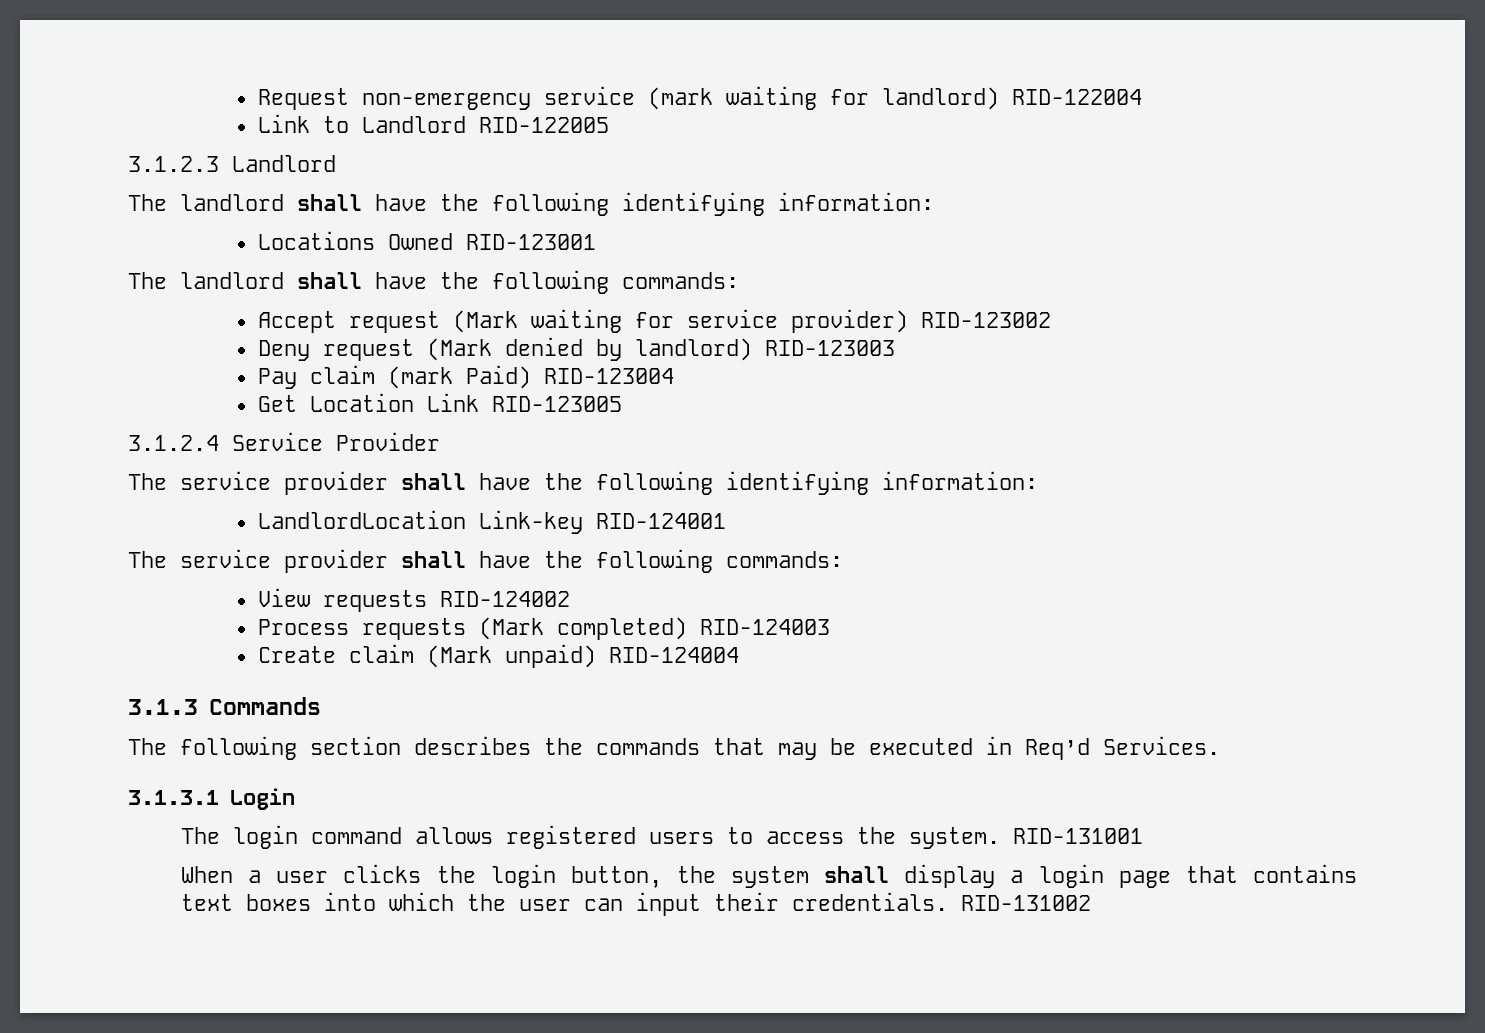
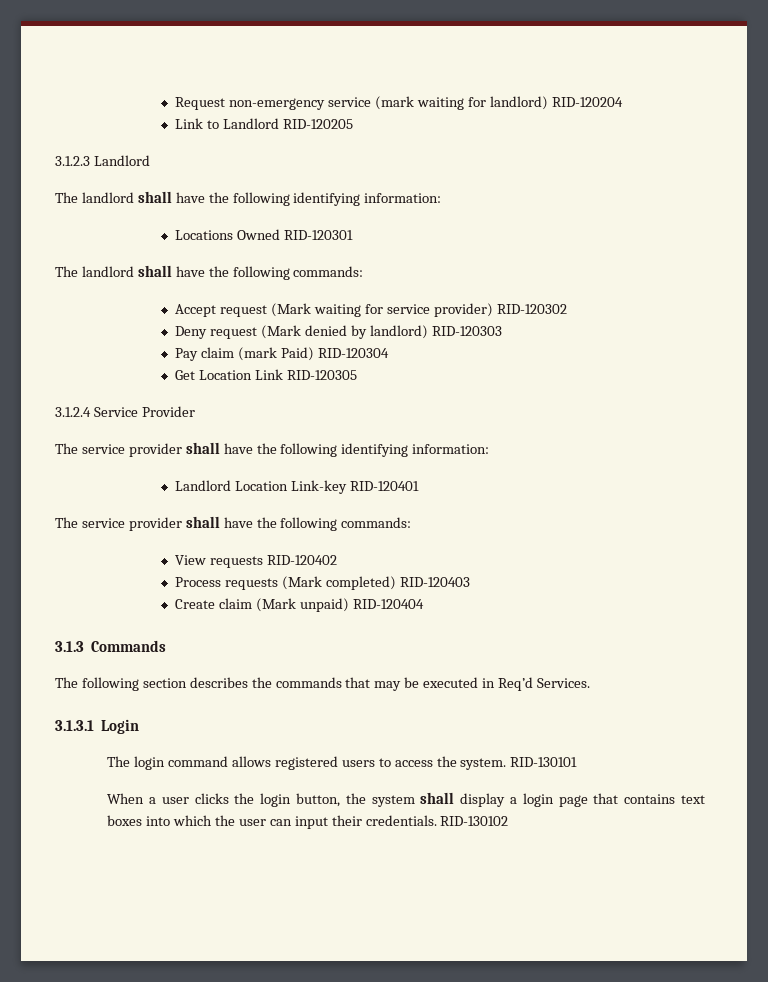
[1011,89,1142,105] RID-122004 -> [551,97,623,107] RID-120204
[478,117,609,133] RID-122005 -> [283,119,354,129] RID-120205
[465,234,596,250] RID-123001 -> [284,230,354,240] RID-120301
[920,312,1051,328] RID-123002 -> [496,304,567,314] RID-120302
[764,340,895,356] RID-123003 -> [431,326,502,336] RID-120303
[543,368,674,384] RID-123004 -> [318,348,390,358] RID-120304
[491,396,622,412] RID-123005 -> [287,370,358,380] RID-120305
[257,510,726,534] LandlordLocation Link-key RID-124001 -> [175,480,420,494] Landlord Location Link-key RID-120401
[439,591,570,607] RID-124002 -> [267,555,338,565] RID-120402
[699,619,830,635] RID-124003 -> [400,577,471,587] RID-120403
[608,647,739,663] RID-124004 -> [353,599,425,609] RID-120404
[1013,828,1144,844] RID-131001 -> [510,757,578,767] RID-130101
[961,895,1092,911] RID-131002 -> [440,816,509,826] RID-130102

